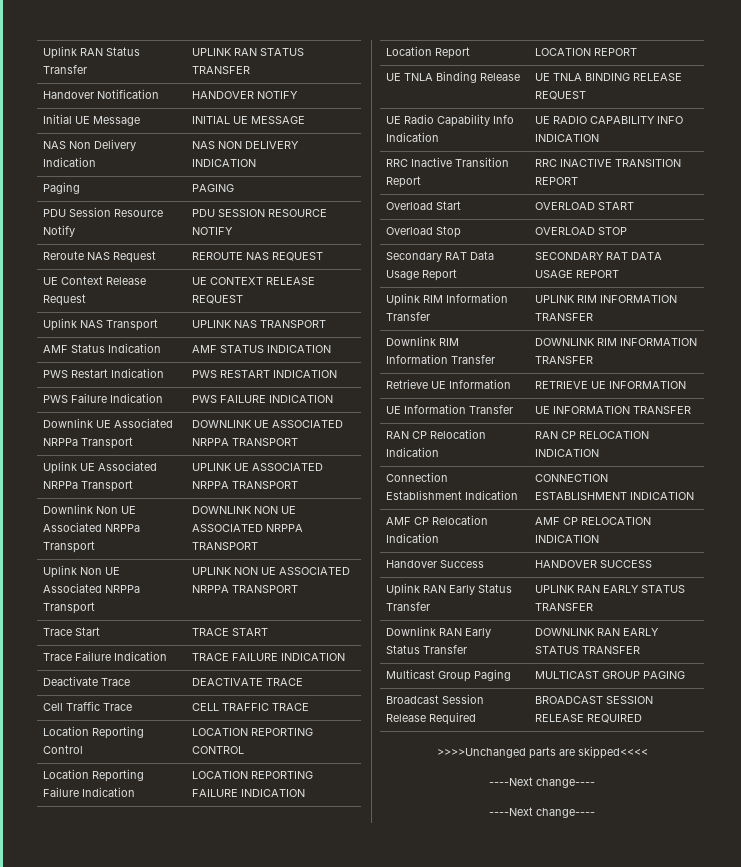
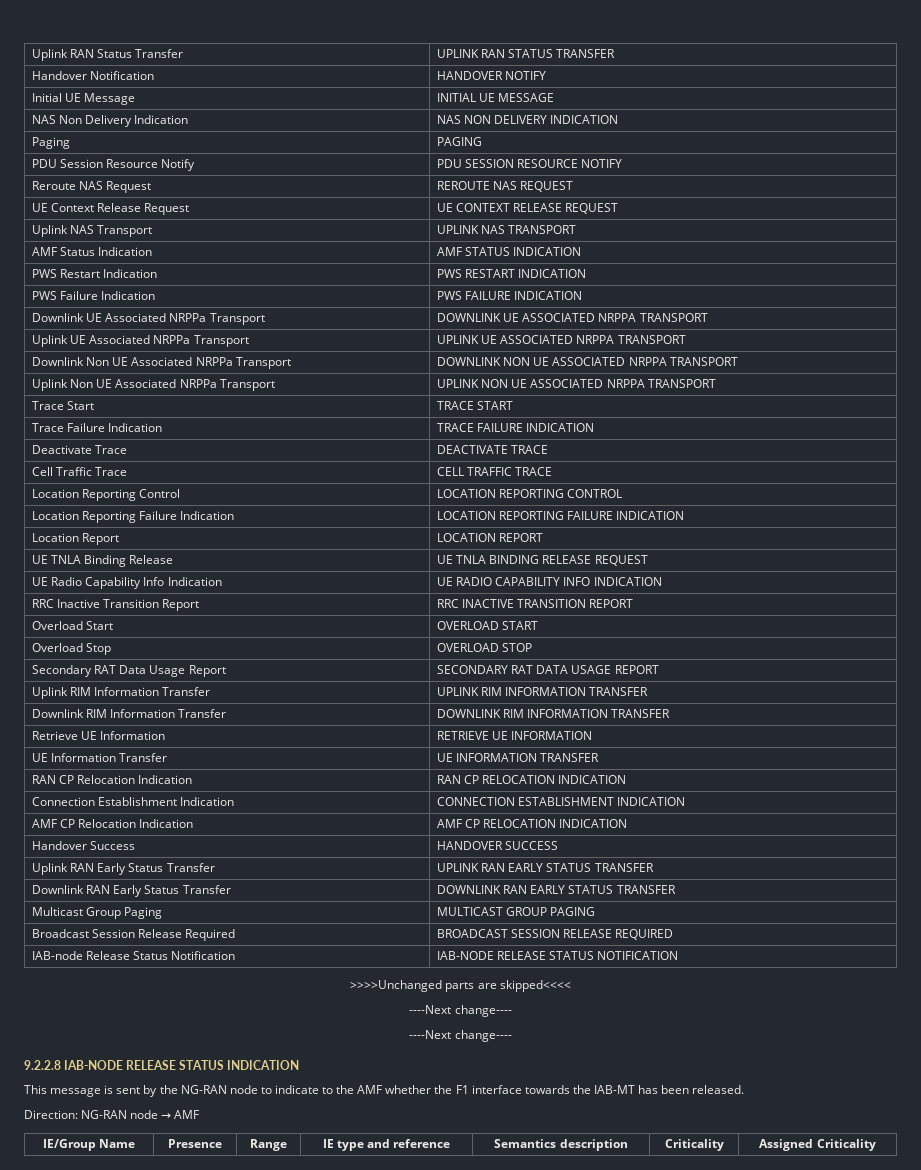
(643, 718) none -> [32,951,236,960] [437,951,679,960] // IAB-node Release Status Notification | IAB-NODE RELEASE STATUS NOTIFICATION
(595, 813) none -> [24,1060,300,1070] [24,1085,745,1097] [24,1110,200,1119] [42,1139,136,1151] [168,1139,222,1148] [250,1139,287,1151] [322,1139,451,1151] [494,1139,628,1151] [664,1139,724,1151] [759,1139,876,1151] // 9.2.2.8 IAB-NODE RELEASE STATUS INDICATION // This message is sent by the NG-RAN node to indicate to the AMF whether the F1 interface towards the IAB-MT has been released. // Direction: NG-RAN node → AMF // IE/Group Name | Presence | Range | IE type and reference | Semantics description | Criticality | Assigned Criticality

